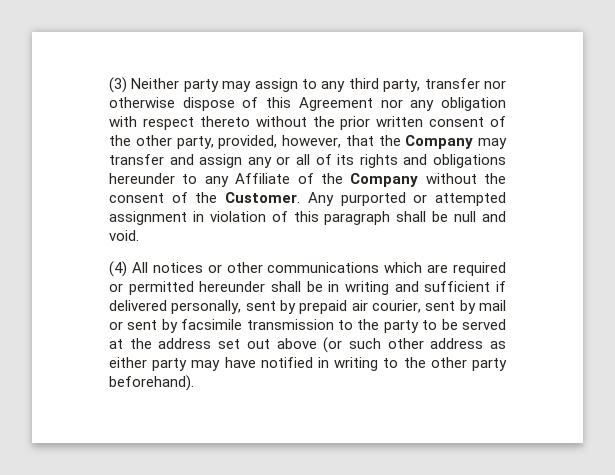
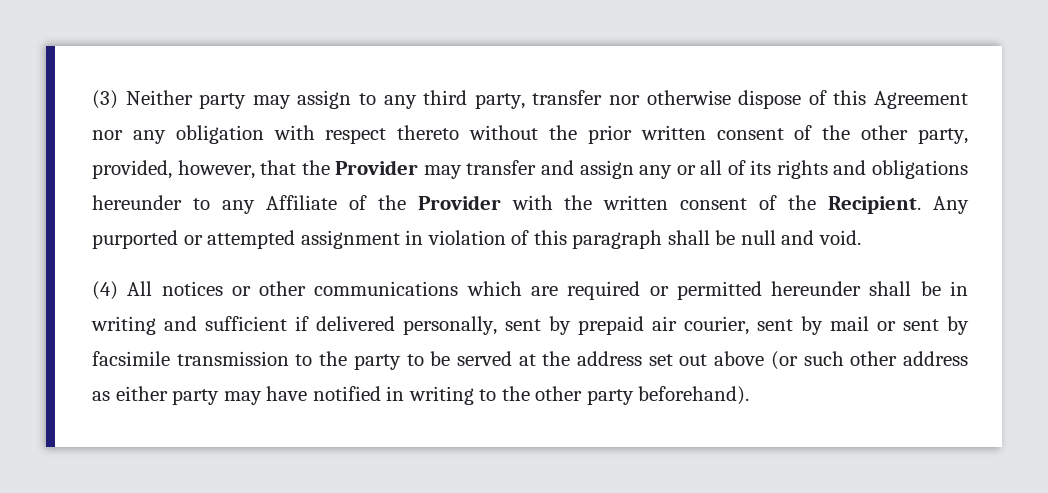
[405,135,474,149] Company -> [335,160,419,175] Provider
[350,173,506,187] [109,192,301,203] Company without the consent of the Customer. -> [417,195,922,214] Provider with the written consent of the Recipient.

